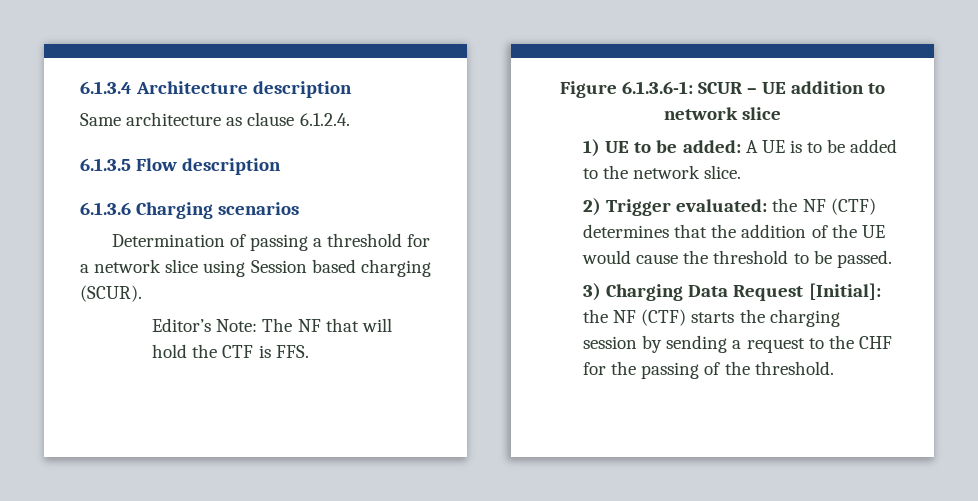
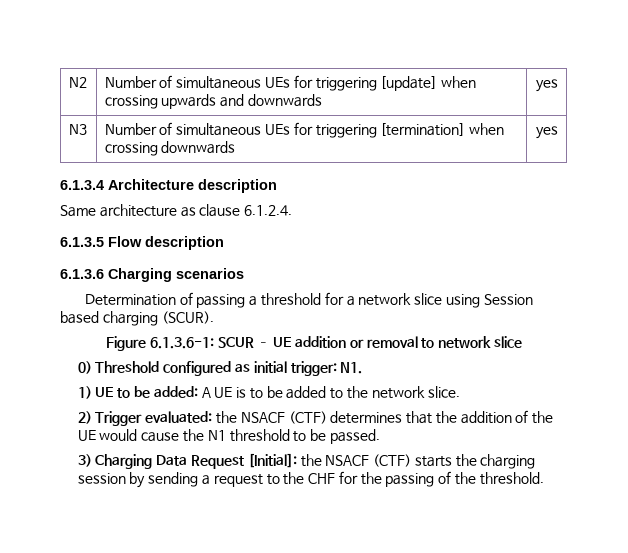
(80, 87) none -> [68,77,87,88] [104,75,477,91] [104,94,322,109] [535,79,558,92] [68,124,87,135] [104,122,505,138] [104,141,236,156] [535,126,558,139] N2 | Number of simultaneous UEs for triggering [update] when crossing upwards and downwards | yes // N3 | Number of simultaneous UEs for triggering [termination] when crossing downwards | yes //
[152,318,392,332] [152,344,309,358] // Editor’s Note: The NF that will hold the CTF is FFS. -> (214, 317) none
(865, 87) none -> [349,336,418,348] or removal
(782, 113) none -> [77,361,363,376] // 0) Threshold configured as initial trigger: N1.
[802,199,826,212] NF -> [240,412,285,423] NSACF
(709, 257) none -> [207,430,226,441] N1
[613,310,637,323] NF -> [325,455,370,466] NSACF

